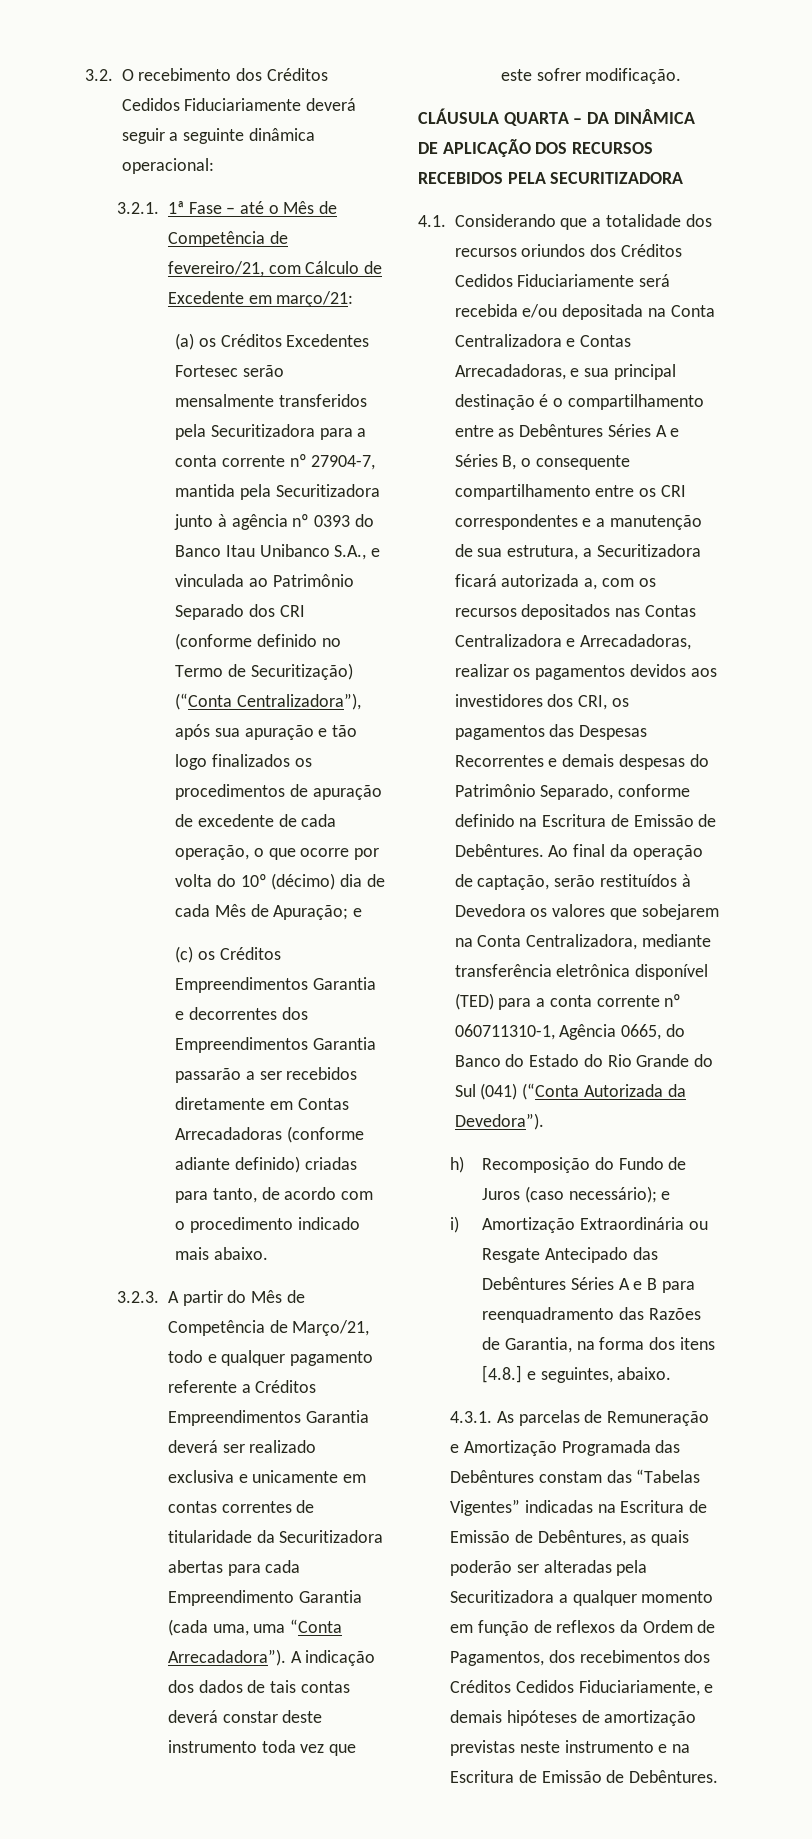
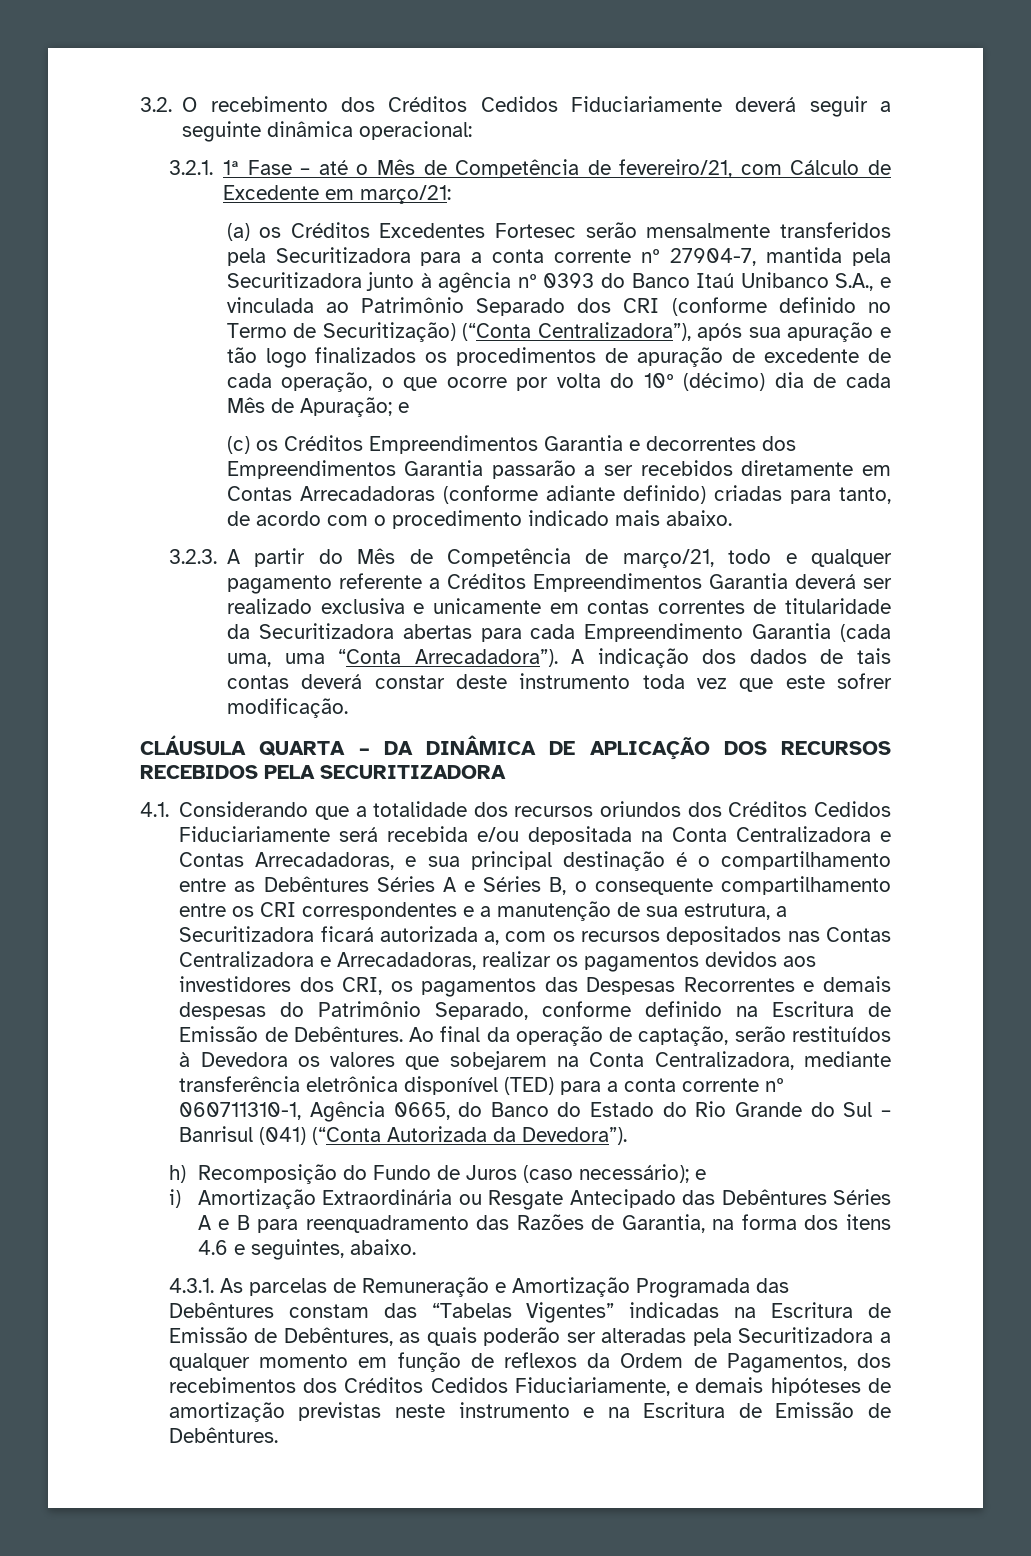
[226,545,256,557] Itau -> [696,273,735,288] Itaú
[292,1320,370,1336] Março/21, -> [622,549,714,568] março/21,
(476, 1090) none -> [881,1110,892,1117] [179,1126,254,1142] – Banrisul
[482,1365,523,1383] [4.8.] -> [197,1240,228,1255] 4.6

